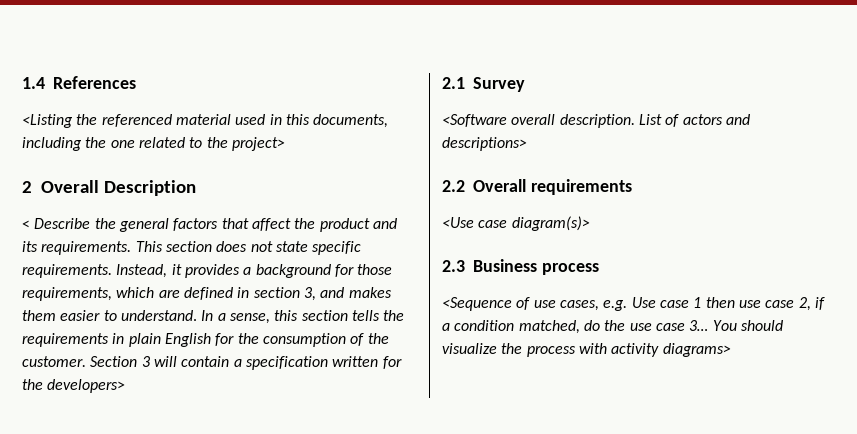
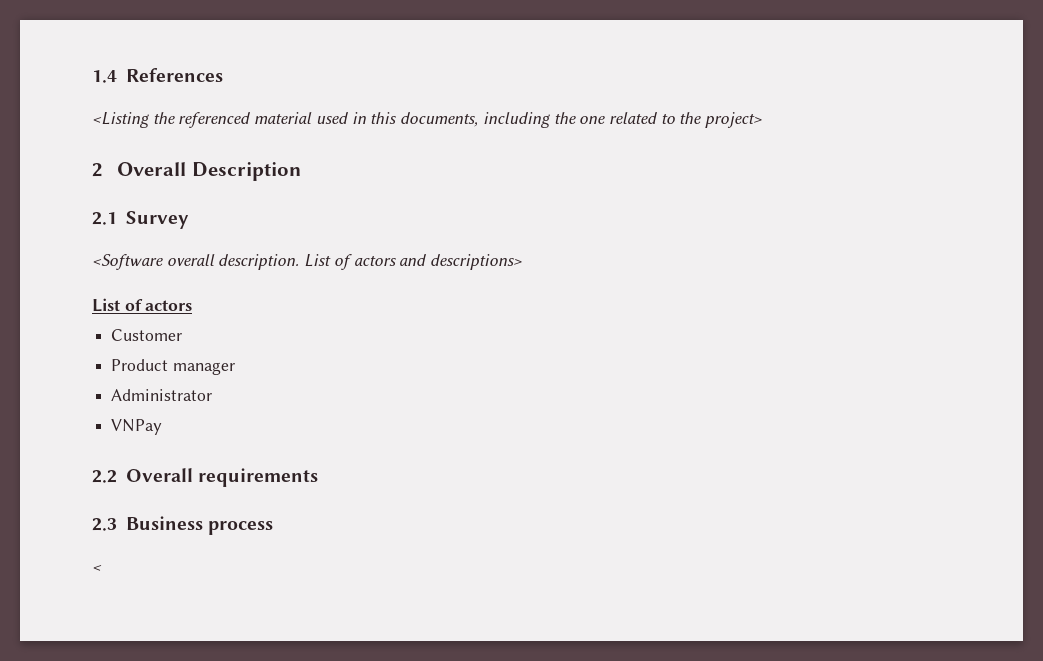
[22,218,397,232] [22,241,362,255] [22,264,393,278] [22,287,392,301] [22,310,405,324] [22,333,389,347] [22,356,402,370] [22,379,126,393] // < Describe the general factors that affect the product and its requirements. This section does not state specific requirements. Instead, it provides a background for those requirements, which are defined in section 3, and makes them easier to understand. In a sense, this section tells the requirements in plain English for the consumption of the customer. Section 3 will contain a specification written for the developers> -> (301, 171) none
(527, 144) none -> [92,298,193,312] [111,329,183,341] [111,359,235,375] [111,389,213,401] [111,419,163,435] // List of actors // Customer // Product manager // Administrator // VNPay
[442,216,590,231] // <Use case diagram(s)> -> (319, 477) none
[442,297,825,311] [442,320,783,334] [442,343,731,357] <Sequence of use cases, e.g. Use case 1 then use case 2, if a condition matched, do the use case 3… You should visualize the process with activity diagrams> -> [92,565,102,572] <

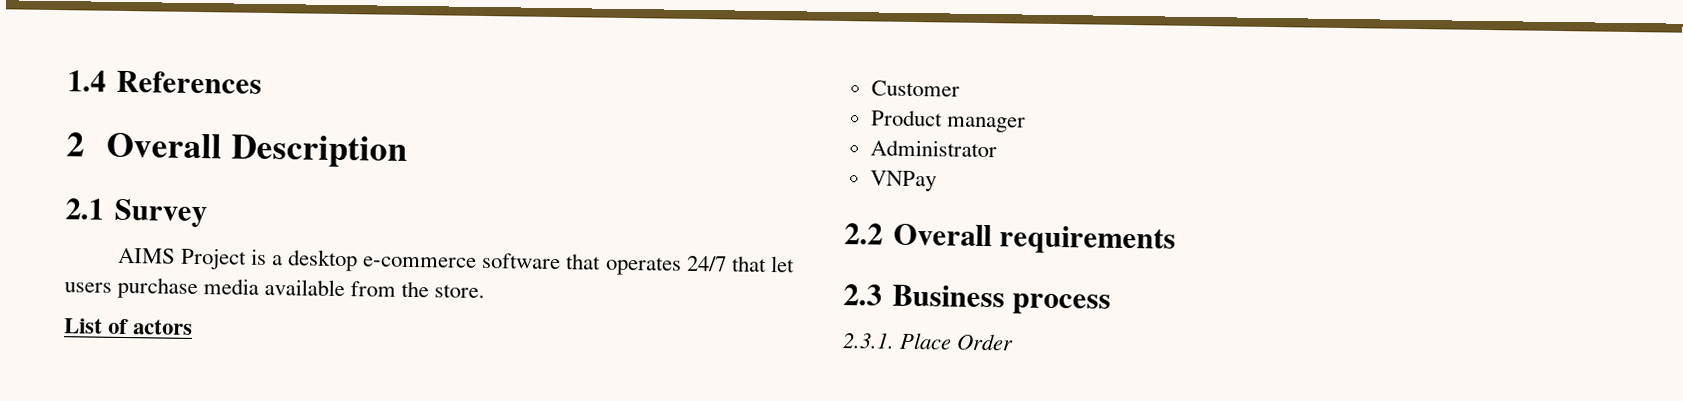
[92,112,763,128] // <Listing the referenced material used in this documents, including the one related to the project> -> (263, 82) none
[92,254,523,270] <Software overall description. List of actors and descriptions> -> [117,247,795,276] [64,276,486,300] AIMS Project is a desktop e-commerce software that operates 24/7 that let users purchase media available from the store.
[92,565,102,572] < -> [842,332,1015,351] 2.3.1. Place Order

